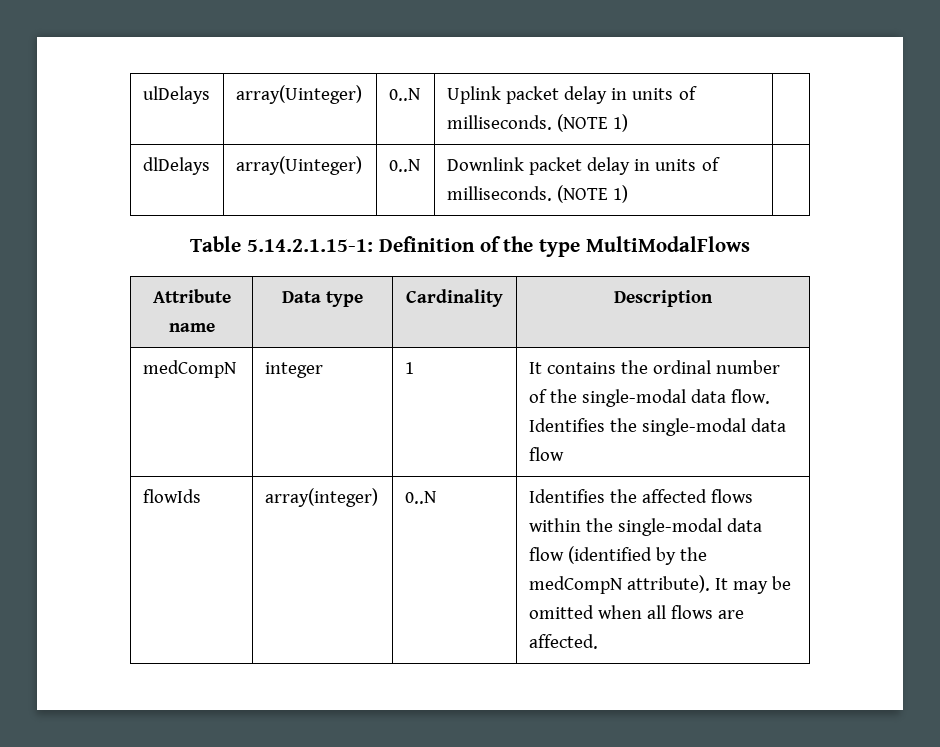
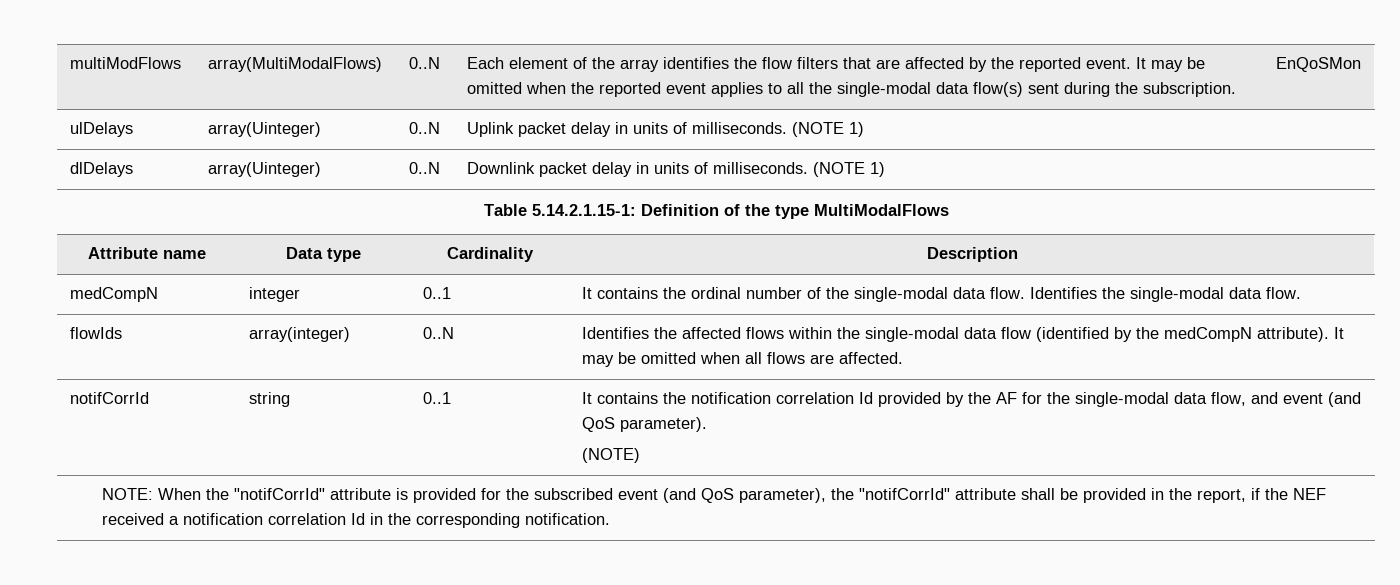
(142, 95) none -> [70,57,182,69] [208,57,383,72] [409,57,441,69] [467,57,1206,72] [467,82,1237,97] [1275,57,1361,72] multiModFlows | array(MultiModalFlows) | 0..N | Each element of the array identifies the flow filters that are affected by the reported event. It may be omitted when the reported event applies to all the single-modal data flow(s) sent during the subscription. | EnQoSMon //
[404,362,414,374] 1 -> [423,287,452,299] 0..1
[528,447,564,461] flow -> [1266,287,1302,299] flow.
(598, 641) none -> [70,392,150,404] [249,392,291,407] [423,392,452,404] [582,392,1362,407] [582,417,708,432] [582,448,641,463] [102,488,1327,503] [102,513,611,528] // notifCorrId | string | 0..1 | It contains the notification correlation Id provided by the AF for the single-modal data flow, and event (and QoS parameter). // (NOTE) // NOTE: When the "notifCorrId" attribute is provided for the subscribed event (and QoS parameter), the "notifCorrId" attribute shall be provided in the report, if the NEF received a notification correlation Id in the corresponding notification.

